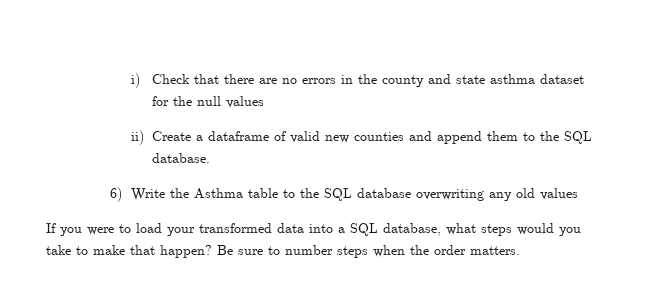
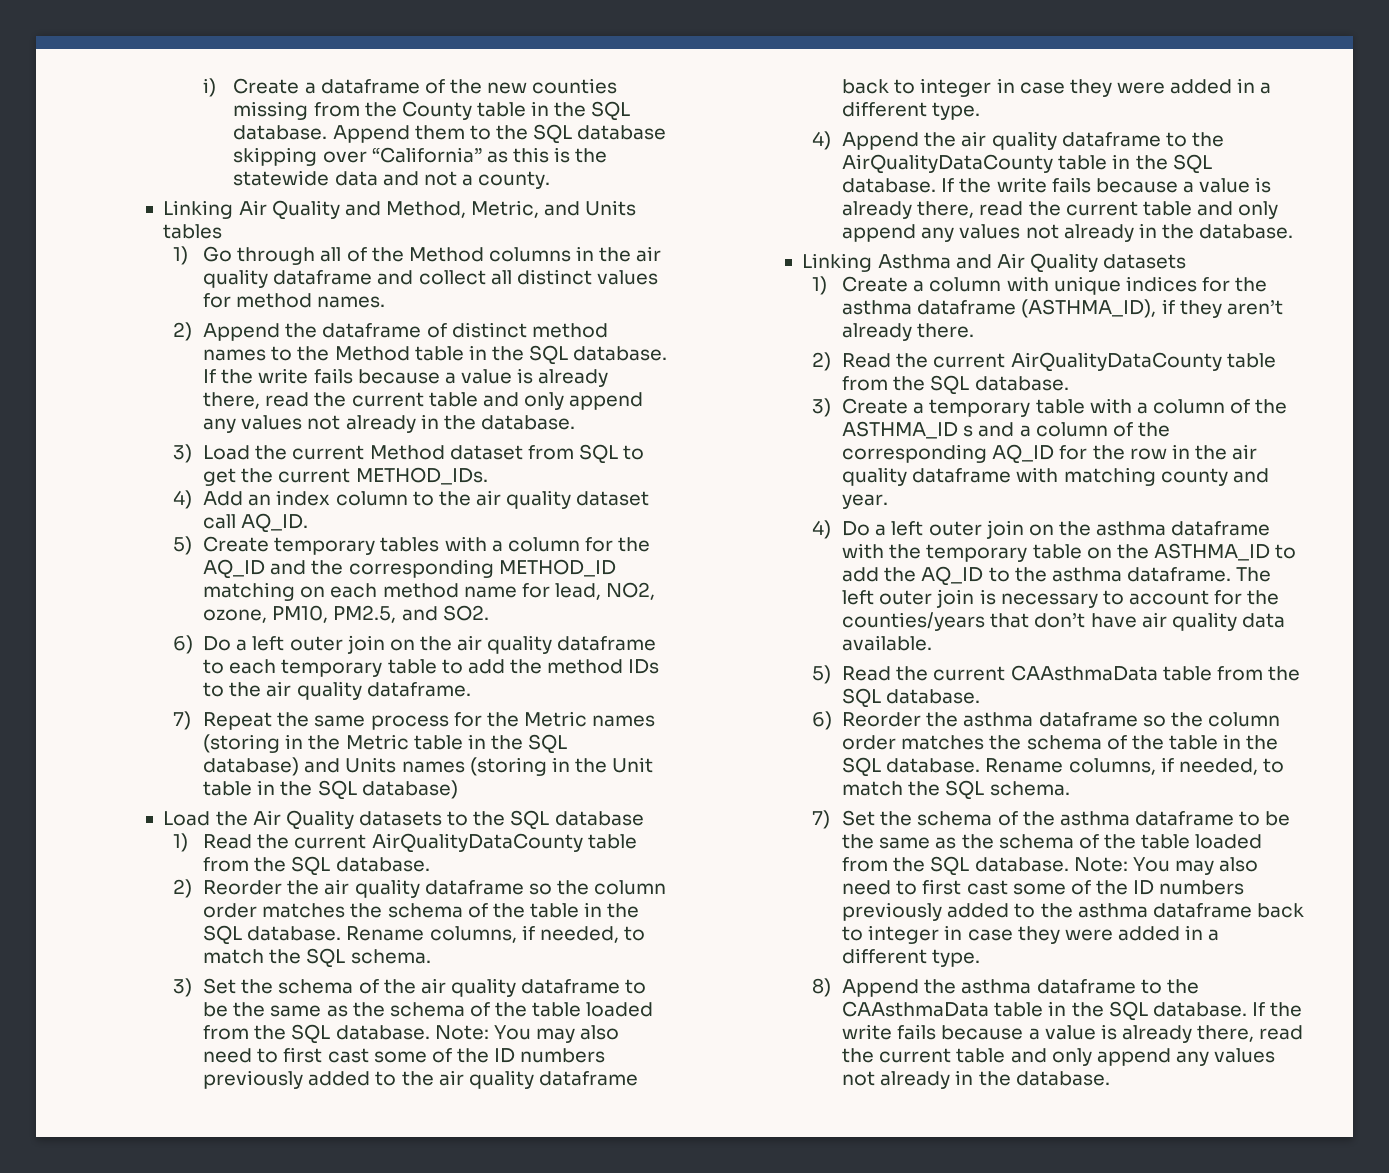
[151,74,584,87] [151,96,264,108] [130,130,144,145] Check that there are no errors in the county and state asthma dataset for the null values // ii) -> (217, 87) none
[289,131,320,143] valid -> [449,79,482,94] the
[408,131,592,144] [151,153,210,163] [109,187,578,202] [46,223,581,236] [46,245,520,258] and append them to the SQL database. // 6) Write the Asthma table to the SQL database overwriting any old values // If you were to load your transformed data into a SQL database, what steps would you take to make that happen? Be sure to number steps when the order matters. -> [233,101,631,121] [233,124,667,144] [233,147,608,166] [233,170,551,189] [163,200,637,220] [163,224,223,239] [172,246,662,265] [203,269,658,288] [203,293,386,308] [172,322,608,341] [203,345,668,365] [203,368,609,387] [203,392,644,410] [203,414,575,433] [172,444,645,464] [203,467,488,486] [172,490,650,509] [203,513,309,533] [172,536,651,555] [203,559,616,579] [203,582,656,601] [203,605,489,623] [172,635,657,654] [203,659,660,677] [203,681,471,700] [172,711,656,730] [203,734,568,754] [203,757,654,776] [203,780,458,800] [163,810,644,830] [172,833,637,853] [203,856,430,876] [172,879,667,898] [203,902,640,918] [203,925,645,945] [203,948,431,968] [172,978,647,997] [203,1002,654,1017] [203,1024,620,1044] [203,1047,606,1063] [203,1070,638,1089] [842,78,1272,97] [842,101,981,120] [811,131,1224,150] [842,154,1212,174] [842,177,1272,193] [842,201,1279,219] [842,223,1294,242] [802,253,1187,273] [811,276,1268,295] [842,299,1283,318] [842,323,975,341] [811,352,1276,372] [842,375,1069,395] [811,398,1288,417] [842,421,1170,439] [842,444,1258,464] [842,467,1269,486] [842,494,889,509] [811,520,1271,539] [842,543,1297,562] [842,566,1272,586] [842,589,1280,608] [842,612,1285,631] [842,635,933,651] [811,665,1300,684] [842,688,981,708] [811,711,1280,730] [842,734,1279,750] [842,757,1284,777] [842,780,1070,800] [811,810,1291,829] [842,834,1263,849] [842,856,1259,876] [842,879,1245,895] [842,902,1304,921] [842,925,1220,944] [842,948,981,967] [811,978,1199,997] [842,1001,1303,1021] [842,1024,1304,1043] [842,1048,1276,1066] [842,1070,1110,1089] missing from the County table in the SQL database. Append them to the SQL database skipping over “California” as this is the statewide data and not a county. // Linking Air Quality and Method, Metric, and Units tables // 1) Go through all of the Method columns in the air quality dataframe and collect all distinct values for method names. // 2) Append the dataframe of distinct method names to the Method table in the SQL database. If the write fails because a value is already there, read the current table and only append any values not already in the database. // 3) Load the current Method dataset from SQL to get the current METHOD_IDs. // 4) Add an index column to the air quality dataset call AQ_ID. // 5) Create temporary tables with a column for the AQ_ID and the corresponding METHOD_ID matching on each method name for lead, NO2, ozone, PM10, PM2.5, and SO2. // 6) Do a left outer join on the air quality dataframe to each temporary table to add the method IDs to the air quality dataframe. // 7) Repeat the same process for the Metric names (storing in the Metric table in the SQL database) and Units names (storing in the Unit table in the SQL database) // Load the Air Quality datasets to the SQL database // 1) Read the current AirQualityDataCounty table from the SQL database. // 2) Reorder the air quality dataframe so the column order matches the schema of the table in the SQL database. Rename columns, if needed, to match the SQL schema. // 3) Set the schema of the air quality dataframe to be the same as the schema of the table loaded from the SQL database. Note: You may also need to first cast some of the ID numbers previously added to the air quality dataframe back to integer in case they were added in a different type. // 4) Append the air quality dataframe to the AirQualityDataCounty table in the SQL database. If the write fails because a value is already there, read the current table and only append any values not already in the database. // Linking Asthma and Air Quality datasets // 1) Create a column with unique indices for the asthma dataframe (ASTHMA_ID), if they aren’t already there. // 2) Read the current AirQualityDataCounty table from the SQL database. // 3) Create a temporary table with a column of the ASTHMA_ID s and a column of the corresponding AQ_ID for the row in the air quality dataframe with matching county and year. // 4) Do a left outer join on the asthma dataframe with the temporary table on the ASTHMA_ID to add the AQ_ID to the asthma dataframe. The left outer join is necessary to account for the counties/years that don’t have air quality data available. // 5) Read the current CAAsthmaData table from the SQL database. // 6) Reorder the asthma dataframe so the column order matches the schema of the table in the SQL database. Rename columns, if needed, to match the SQL schema. // 7) Set the schema of the asthma dataframe to be the same as the schema of the table loaded from the SQL database. Note: You may also need to first cast some of the ID numbers previously added to the asthma dataframe back to integer in case they were added in a different type. // 8) Append the asthma dataframe to the CAAsthmaData table in the SQL database. If the write fails because a value is already there, read the current table and only append any values not already in the database.

